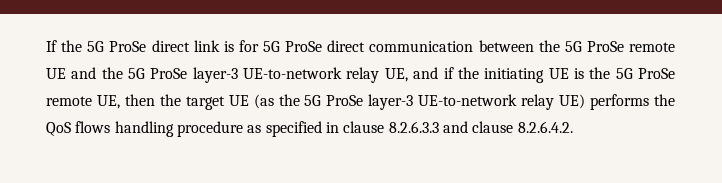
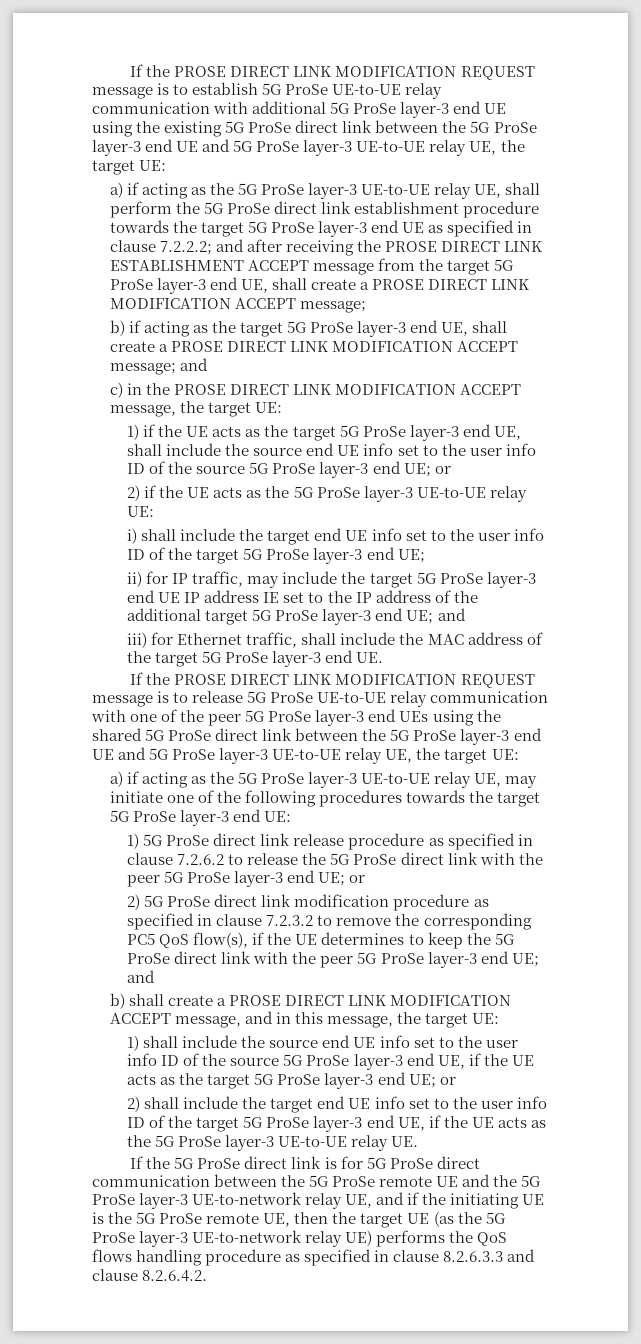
[46,40,83,52] If the -> [130,64,535,80] [92,82,443,99] [92,101,507,118] [92,120,537,137] [92,139,525,156] [92,160,167,175] [109,182,541,199] [109,201,539,218] [109,220,533,237] [109,239,542,256] [109,258,513,275] [109,277,530,294] [109,298,366,313] [109,320,508,337] [109,341,518,352] [109,358,208,375] [109,382,521,398] [109,401,282,417] [127,424,521,441] [127,443,536,456] [127,461,451,478] [127,485,527,502] [127,506,155,517] [127,528,544,545] [127,547,425,564] [127,571,536,588] [127,590,478,603] [127,608,466,625] [127,632,543,648] [127,650,384,667] [130,672,535,688] [92,691,549,707] [91,709,501,726] [92,728,542,745] [92,747,519,764] [109,771,538,788] [109,790,540,807] [109,809,291,826] [127,833,533,850] [127,852,543,865] [127,870,366,887] [127,894,489,911] [127,913,532,930] [127,932,514,949] [127,951,539,968] [127,970,156,983] [109,993,511,1009] [109,1011,499,1028] [127,1035,518,1051] [127,1053,534,1070] [127,1072,456,1089] [127,1096,547,1113] [127,1115,546,1132] [127,1135,419,1151] [130,1156,171,1169] If the PROSE DIRECT LINK MODIFICATION REQUEST message is to establish 5G ProSe UE-to-UE relay communication with additional 5G ProSe layer-3 end UE using the existing 5G ProSe direct link between the 5G ProSe layer-3 end UE and 5G ProSe layer-3 UE-to-UE relay UE, the target UE: // a) if acting as the 5G ProSe layer-3 UE-to-UE relay UE, shall perform the 5G ProSe direct link establishment procedure towards the target 5G ProSe layer-3 end UE as specified in clause 7.2.2.2; and after receiving the PROSE DIRECT LINK ESTABLISHMENT ACCEPT message from the target 5G ProSe layer-3 end UE, shall create a PROSE DIRECT LINK MODIFICATION ACCEPT message; // b) if acting as the target 5G ProSe layer-3 end UE, shall create a PROSE DIRECT LINK MODIFICATION ACCEPT message; and // c) in the PROSE DIRECT LINK MODIFICATION ACCEPT message, the target UE: // 1) if the UE acts as the target 5G ProSe layer-3 end UE, shall include the source end UE info set to the user info ID of the source 5G ProSe layer-3 end UE; or // 2) if the UE acts as the 5G ProSe layer-3 UE-to-UE relay UE: // i) shall include the target end UE info set to the user info ID of the target 5G ProSe layer-3 end UE; // ii) for IP traffic, may include the target 5G ProSe layer-3 end UE IP address IE set to the IP address of the additional target 5G ProSe layer-3 end UE; and // iii) for Ethernet traffic, shall include the MAC address of the target 5G ProSe layer-3 end UE. // If the PROSE DIRECT LINK MODIFICATION REQUEST message is to release 5G ProSe UE-to-UE relay communication with one of the peer 5G ProSe layer-3 end UEs using the shared 5G ProSe direct link between the 5G ProSe layer-3 end UE and 5G ProSe layer-3 UE-to-UE relay UE, the target UE: // a) if acting as the 5G ProSe layer-3 UE-to-UE relay UE, may initiate one of the following procedures towards the target 5G ProSe layer-3 end UE: // 1) 5G ProSe direct link release procedure as specified in clause 7.2.6.2 to release the 5G ProSe direct link with the peer 5G ProSe layer-3 end UE; or // 2) 5G ProSe direct link modification procedure as specified in clause 7.2.3.2 to remove the corresponding PC5 QoS flow(s), if the UE determines to keep the 5G ProSe direct link with the peer 5G ProSe layer-3 end UE; and // b) shall create a PROSE DIRECT LINK MODIFICATION ACCEPT message, and in this message, the target UE: // 1) shall include the source end UE info set to the user info ID of the source 5G ProSe layer-3 end UE, if the UE acts as the target 5G ProSe layer-3 end UE; or // 2) shall include the target end UE info set to the user info ID of the target 5G ProSe layer-3 end UE, if the UE acts as the 5G ProSe layer-3 UE-to-UE relay UE. // If the

